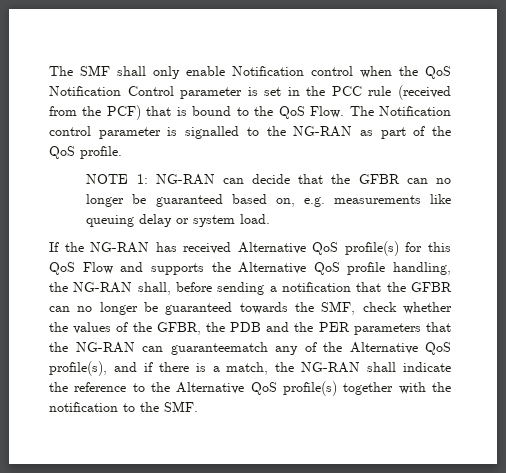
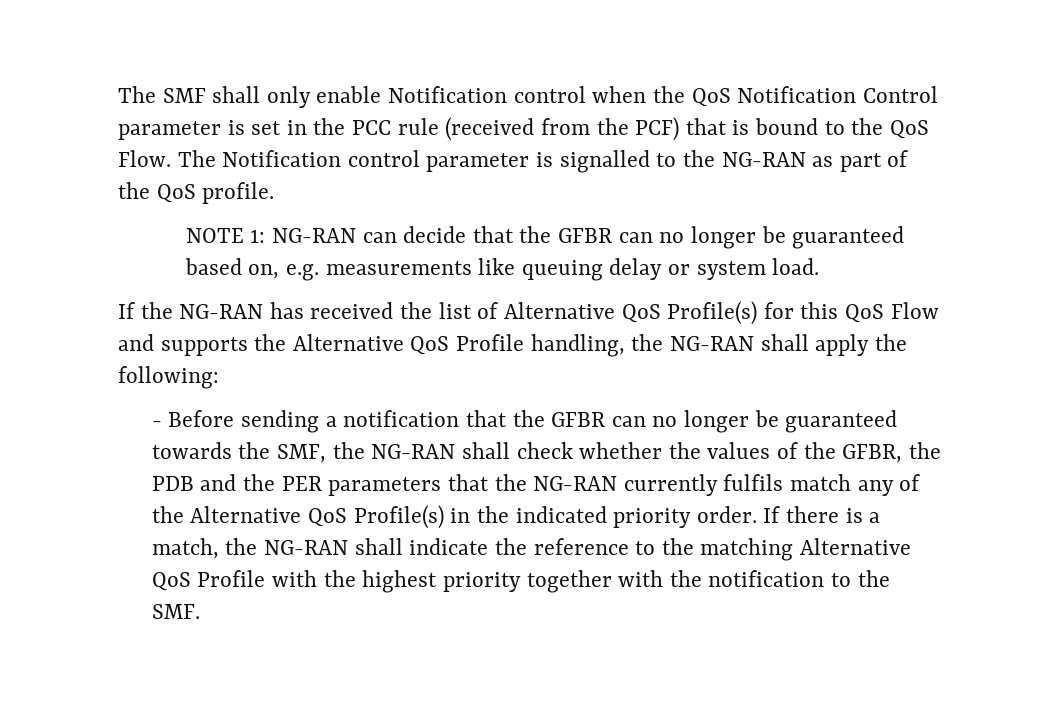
[237,241,399,256] Alternative QoS profile(s) -> [400,301,758,325] the list of Alternative QoS Profile(s)
[347,262,386,275] profile -> [456,334,525,351] Profile
[137,282,212,295] shall, before -> [760,334,907,356] [118,366,219,389] [151,410,235,427] shall apply the following: // - Before
(356, 308) none -> [332,442,510,459] the NG-RAN shall
[142,342,268,355] can guaranteematch -> [623,474,852,496] currently fulfils match
[49,361,153,376] profile(s), and if -> [353,505,781,529] Profile(s) in the indicated priority order. If
[176,381,337,396] Alternative QoS profile(s) -> [700,538,912,561] [151,570,521,593] matching Alternative QoS Profile with the highest priority

